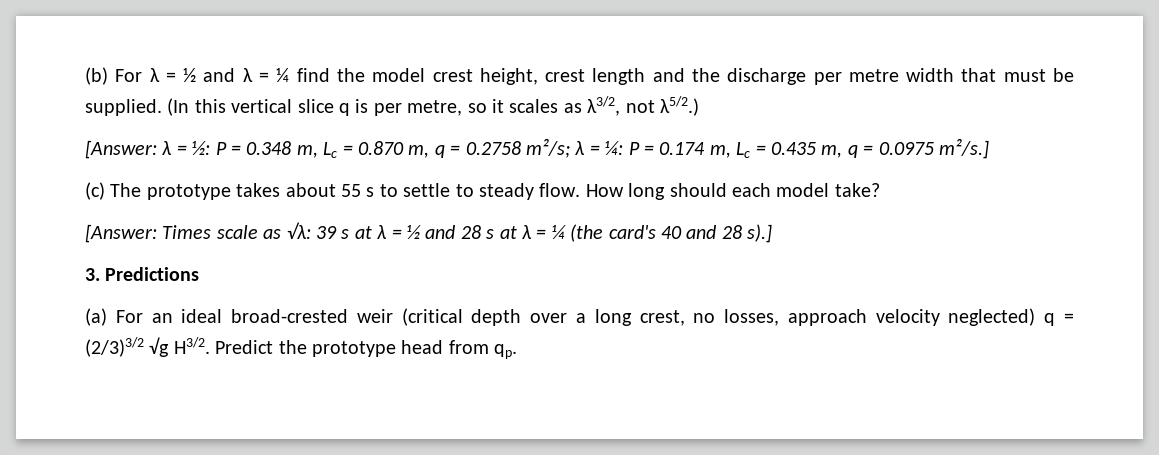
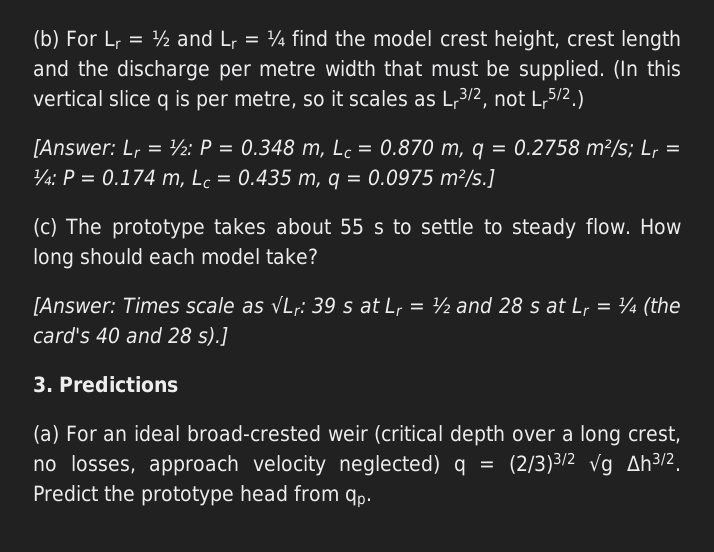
[149,68,253,82] λ = ½ and λ -> [104,30,237,49] Lr = ½ and Lr
[587,96,699,116] [85,140,173,159] λ3/2, not λ5/2.) // [Answer: λ -> [442,87,584,109] [33,139,141,158] Lr3/2, not Lr5/2.) // [Answer: Lr
[575,141,586,155] λ -> [641,139,660,158] Lr
[286,222,311,239] √λ: -> [270,295,306,316] √Lr:
[377,225,388,239] λ -> [385,297,404,316] Lr
[521,225,532,239] λ -> [572,297,591,316] Lr
[173,337,210,354] H3/2. -> [626,452,681,471] Δh3/2.

